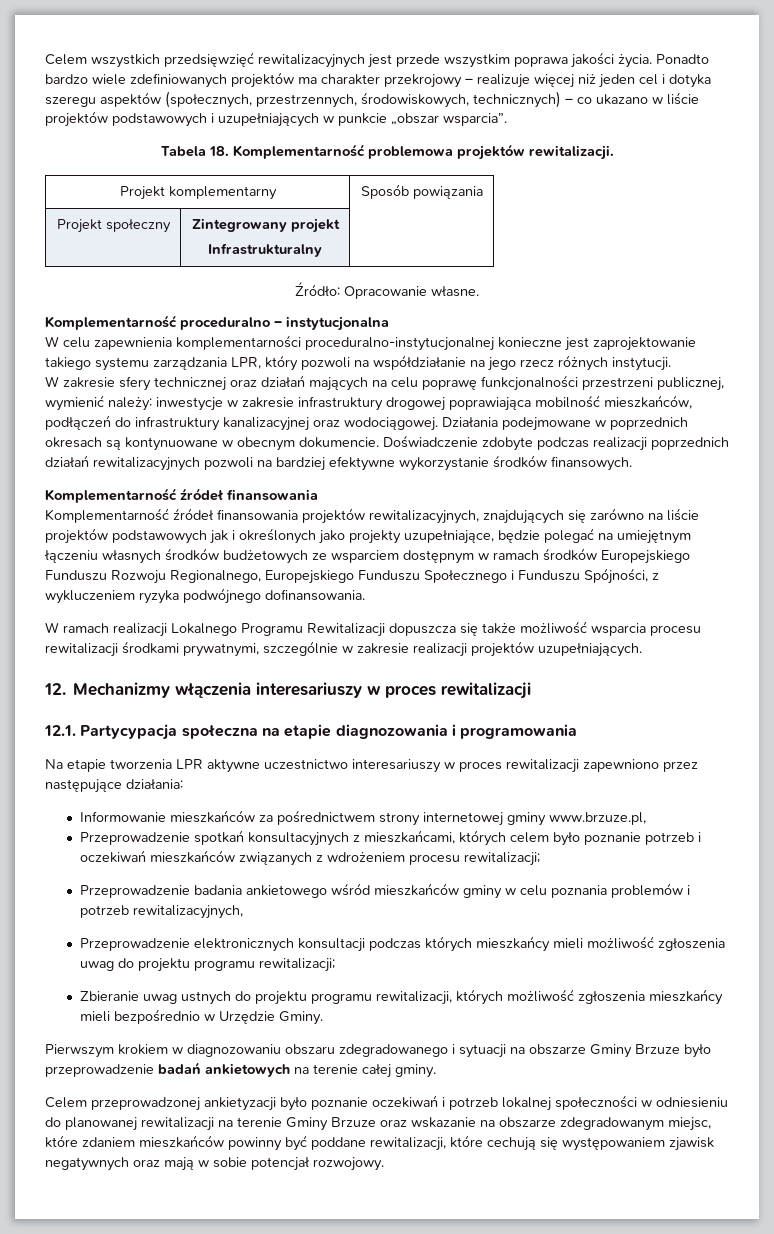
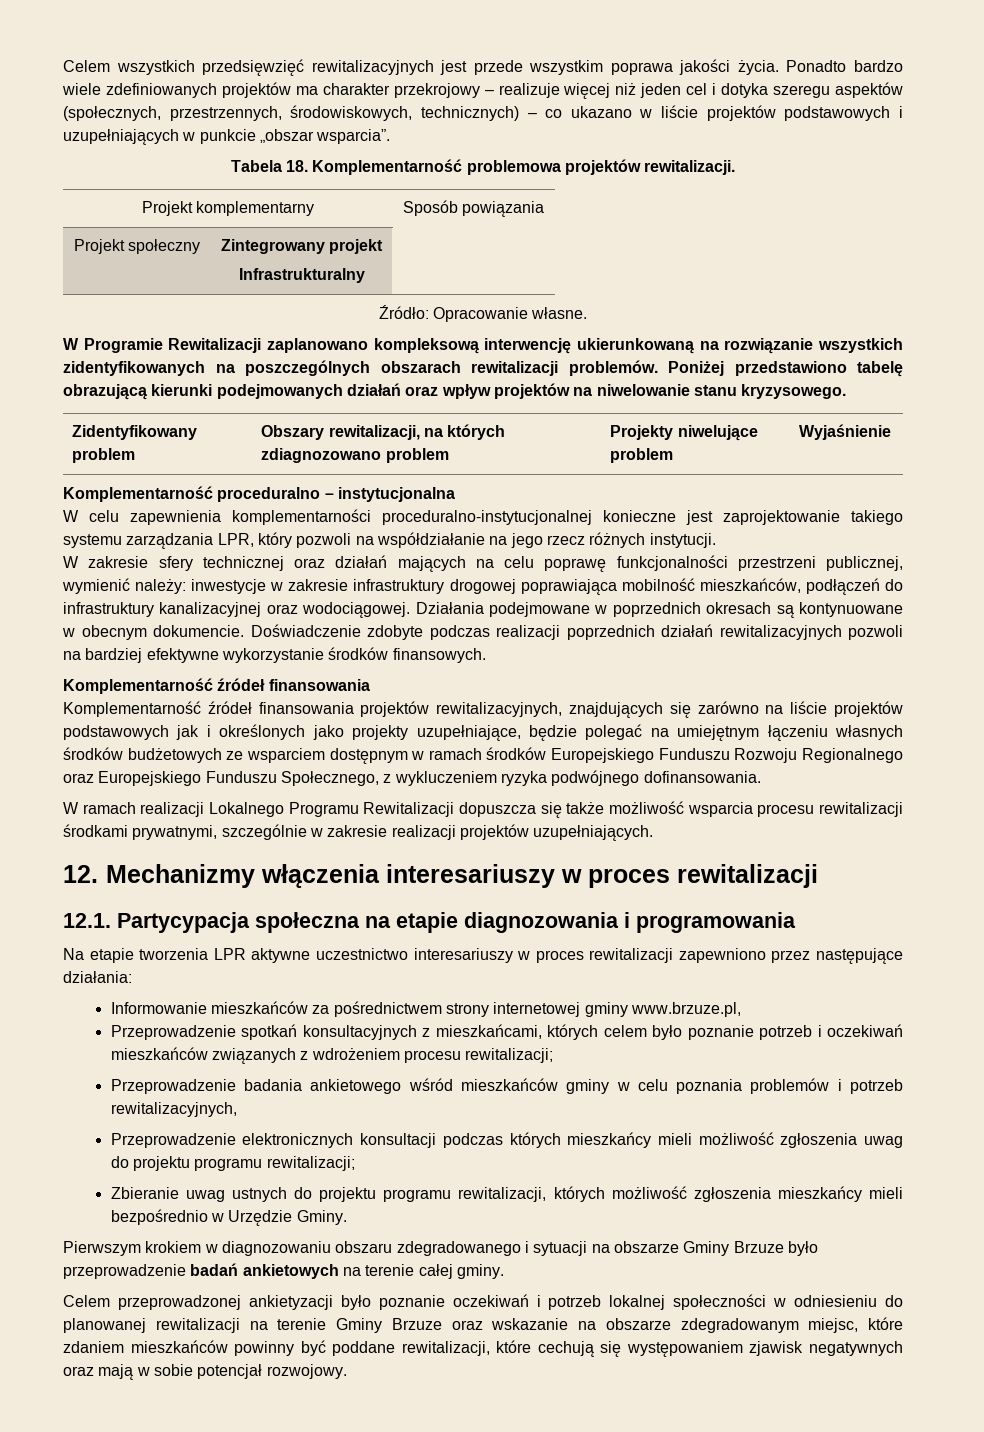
(479, 291) none -> [63,338,903,354] [63,360,903,377] [63,383,847,400] [72,425,198,440] [72,448,136,463] [261,424,506,440] [261,448,449,463] [610,425,758,441] [610,448,674,463] [799,424,892,440] // W Programie Rewitalizacji zaplanowano kompleksową interwencję ukierunkowaną na rozwiązanie wszystkich zidentyfikowanych na poszczególnych obszarach rewitalizacji problemów. Poniżej przedstawiono tabelę obrazującą kierunki podejmowanych działań oraz wpływ projektów na niwelowanie stanu kryzysowego. // Zidentyfikowany problem | Obszary rewitalizacji, na których zdiagnozowano problem | Projekty niwelujące problem | Wyjaśnienie
[170,568,648,584] Regionalnego, Europejskiego Funduszu Społecznego i Funduszu Spójności, -> [801,748,903,763] [63,771,379,786] Regionalnego oraz Europejskiego Funduszu Społecznego,

